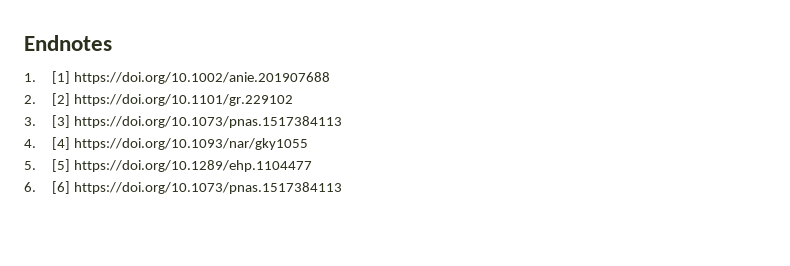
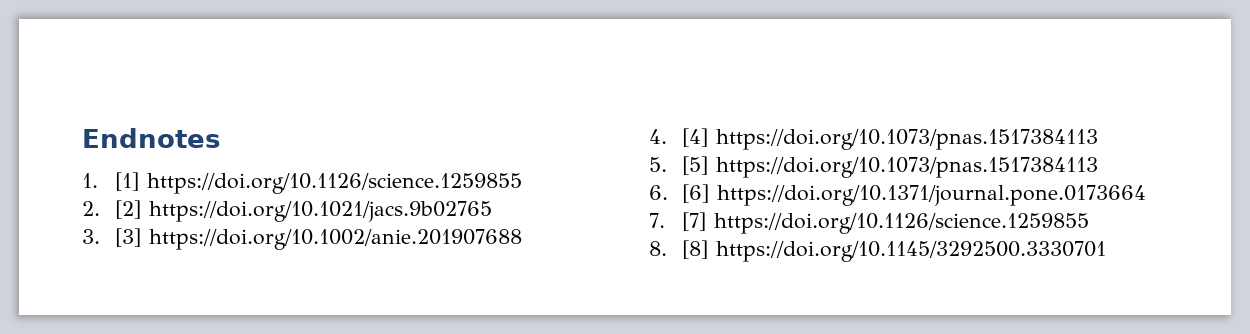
[73,72,330,84] [24,93,293,106] [24,115,342,128] [24,137,308,150] [24,159,312,172] [24,181,342,194] https://doi.org/10.1002/anie.201907688 // 2. [2] https://doi.org/10.1101/gr.229102 // 3. [3] https://doi.org/10.1073/pnas.1517384113 // 4. [4] https://doi.org/10.1093/nar/gky1055 // 5. [5] https://doi.org/10.1289/ehp.1104477 // 6. [6] https://doi.org/10.1073/pnas.1517384113 -> [146,173,522,194] [82,200,492,222] [82,228,522,250] [649,128,1098,150] [649,156,1098,178] [649,184,1146,206] [649,212,1089,234] [649,240,1106,262] https://doi.org/10.1126/science.1259855 // 2. [2] https://doi.org/10.1021/jacs.9b02765 // 3. [3] https://doi.org/10.1002/anie.201907688 // 4. [4] https://doi.org/10.1073/pnas.1517384113 // 5. [5] https://doi.org/10.1073/pnas.1517384113 // 6. [6] https://doi.org/10.1371/journal.pone.0173664 // 7. [7] https://doi.org/10.1126/science.1259855 // 8. [8] https://doi.org/10.1145/3292500.3330701

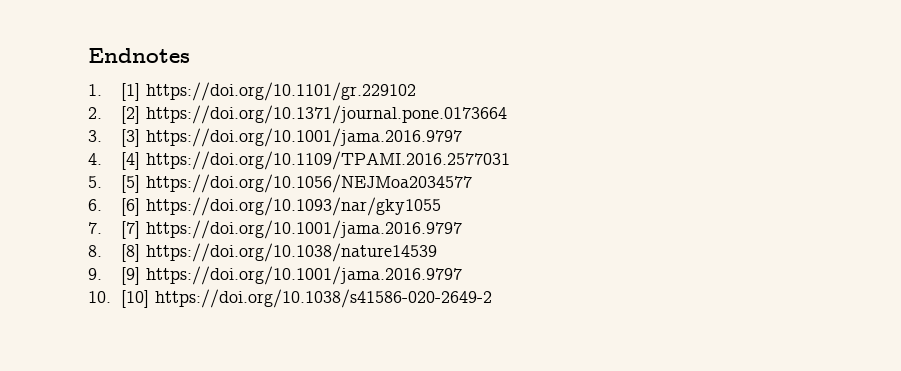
[146,173,522,194] https://doi.org/10.1126/science.1259855 -> [145,82,416,101] https://doi.org/10.1101/gr.229102
[148,201,492,222] https://doi.org/10.1021/jacs.9b02765 -> [145,105,507,124] https://doi.org/10.1371/journal.pone.0173664
[148,229,522,250] https://doi.org/10.1002/anie.201907688 -> [145,128,462,147] https://doi.org/10.1001/jama.2016.9797
[715,129,1098,150] https://doi.org/10.1073/pnas.1517384113 -> [145,151,510,170] https://doi.org/10.1109/TPAMI.2016.2577031
[715,157,1098,178] https://doi.org/10.1073/pnas.1517384113 -> [145,174,472,193] https://doi.org/10.1056/NEJMoa2034577
[716,185,1146,206] https://doi.org/10.1371/journal.pone.0173664 -> [145,197,441,216] https://doi.org/10.1093/nar/gky1055
[713,213,1089,234] https://doi.org/10.1126/science.1259855 -> [145,220,462,239] https://doi.org/10.1001/jama.2016.9797
[715,241,1106,262] https://doi.org/10.1145/3292500.3330701 -> [145,243,437,262] [88,266,462,285] [88,289,492,308] https://doi.org/10.1038/nature14539 // 9. [9] https://doi.org/10.1001/jama.2016.9797 // 10. [10] https://doi.org/10.1038/s41586-020-2649-2

